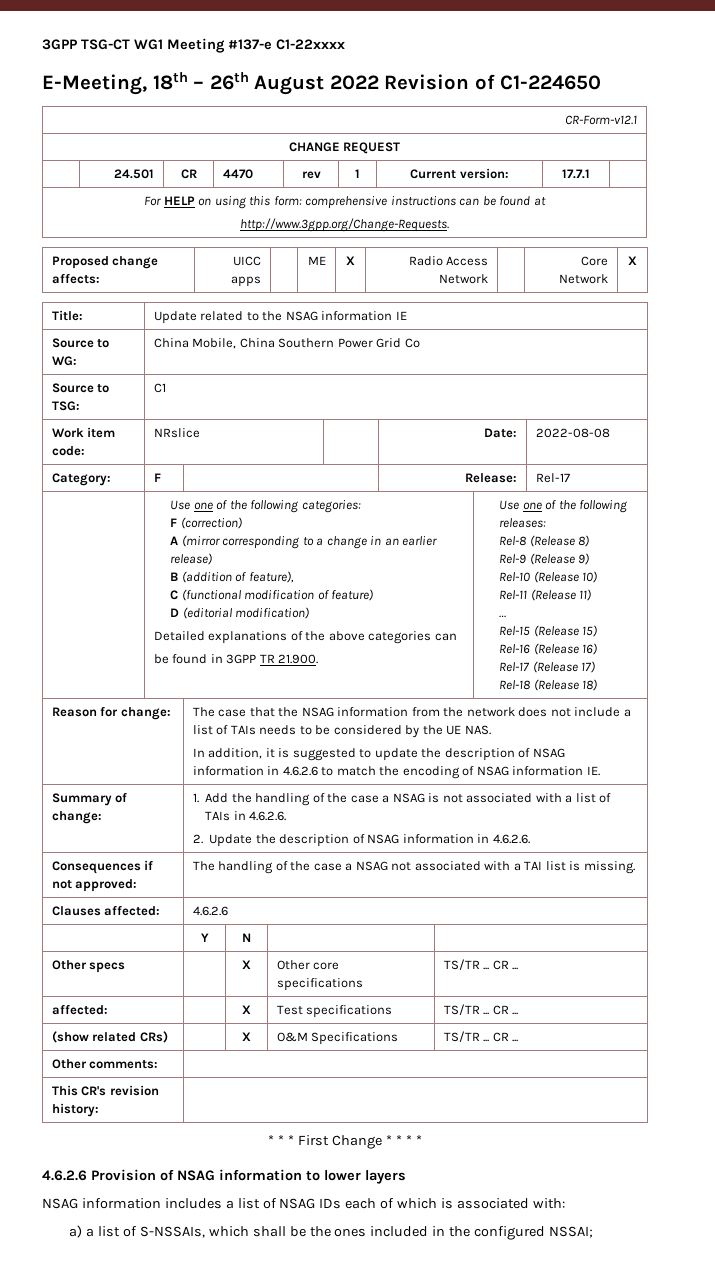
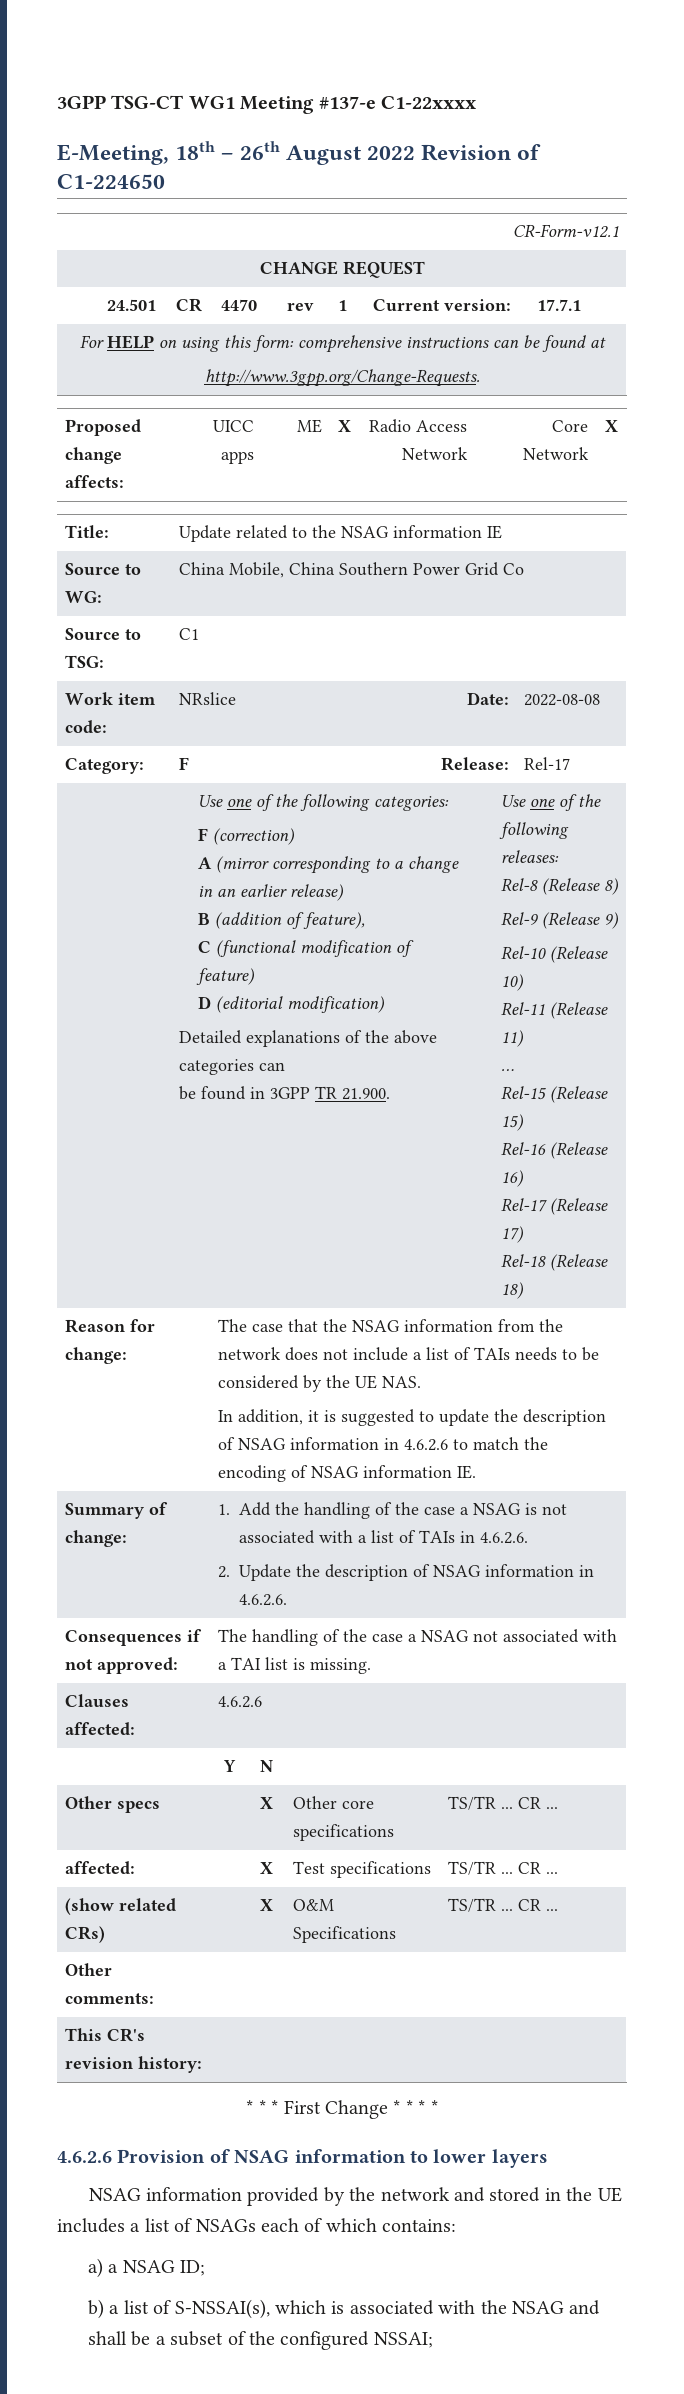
(161, 1203) none -> [247,2187,622,2206] provided by the network and stored in the UE
[279,1198,342,1209] NSAG IDs -> [195,2219,256,2232] NSAGs
[441,1198,565,1209] is associated with: -> [382,2219,457,2232] contains:
[98,1226,446,1238] list of S-NSSAIs, which shall be the ones included in -> [122,2260,206,2276] [87,2299,601,2319] [87,2331,246,2346] NSAG ID; // b) a list of S-NSSAI(s), which is associated with the NSAG and shall be a subset of

